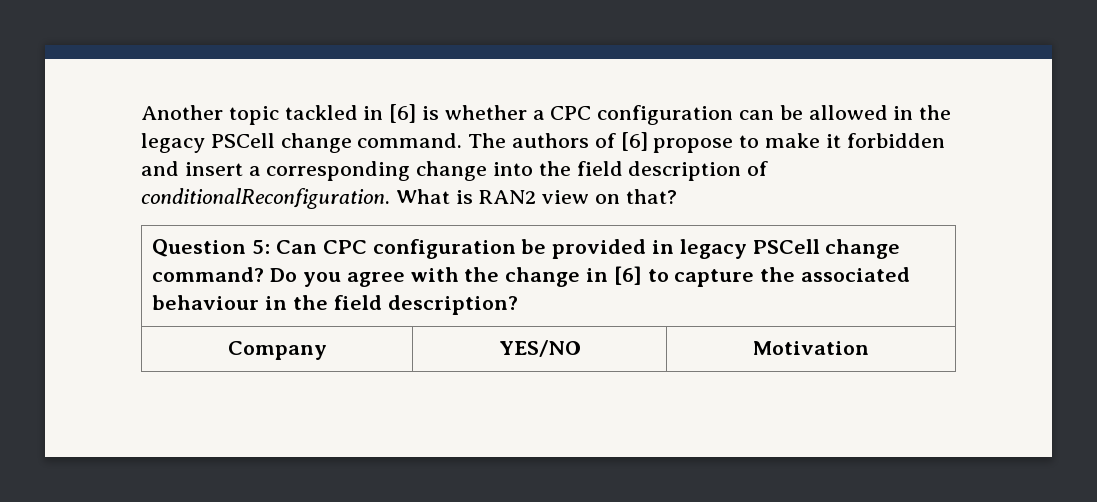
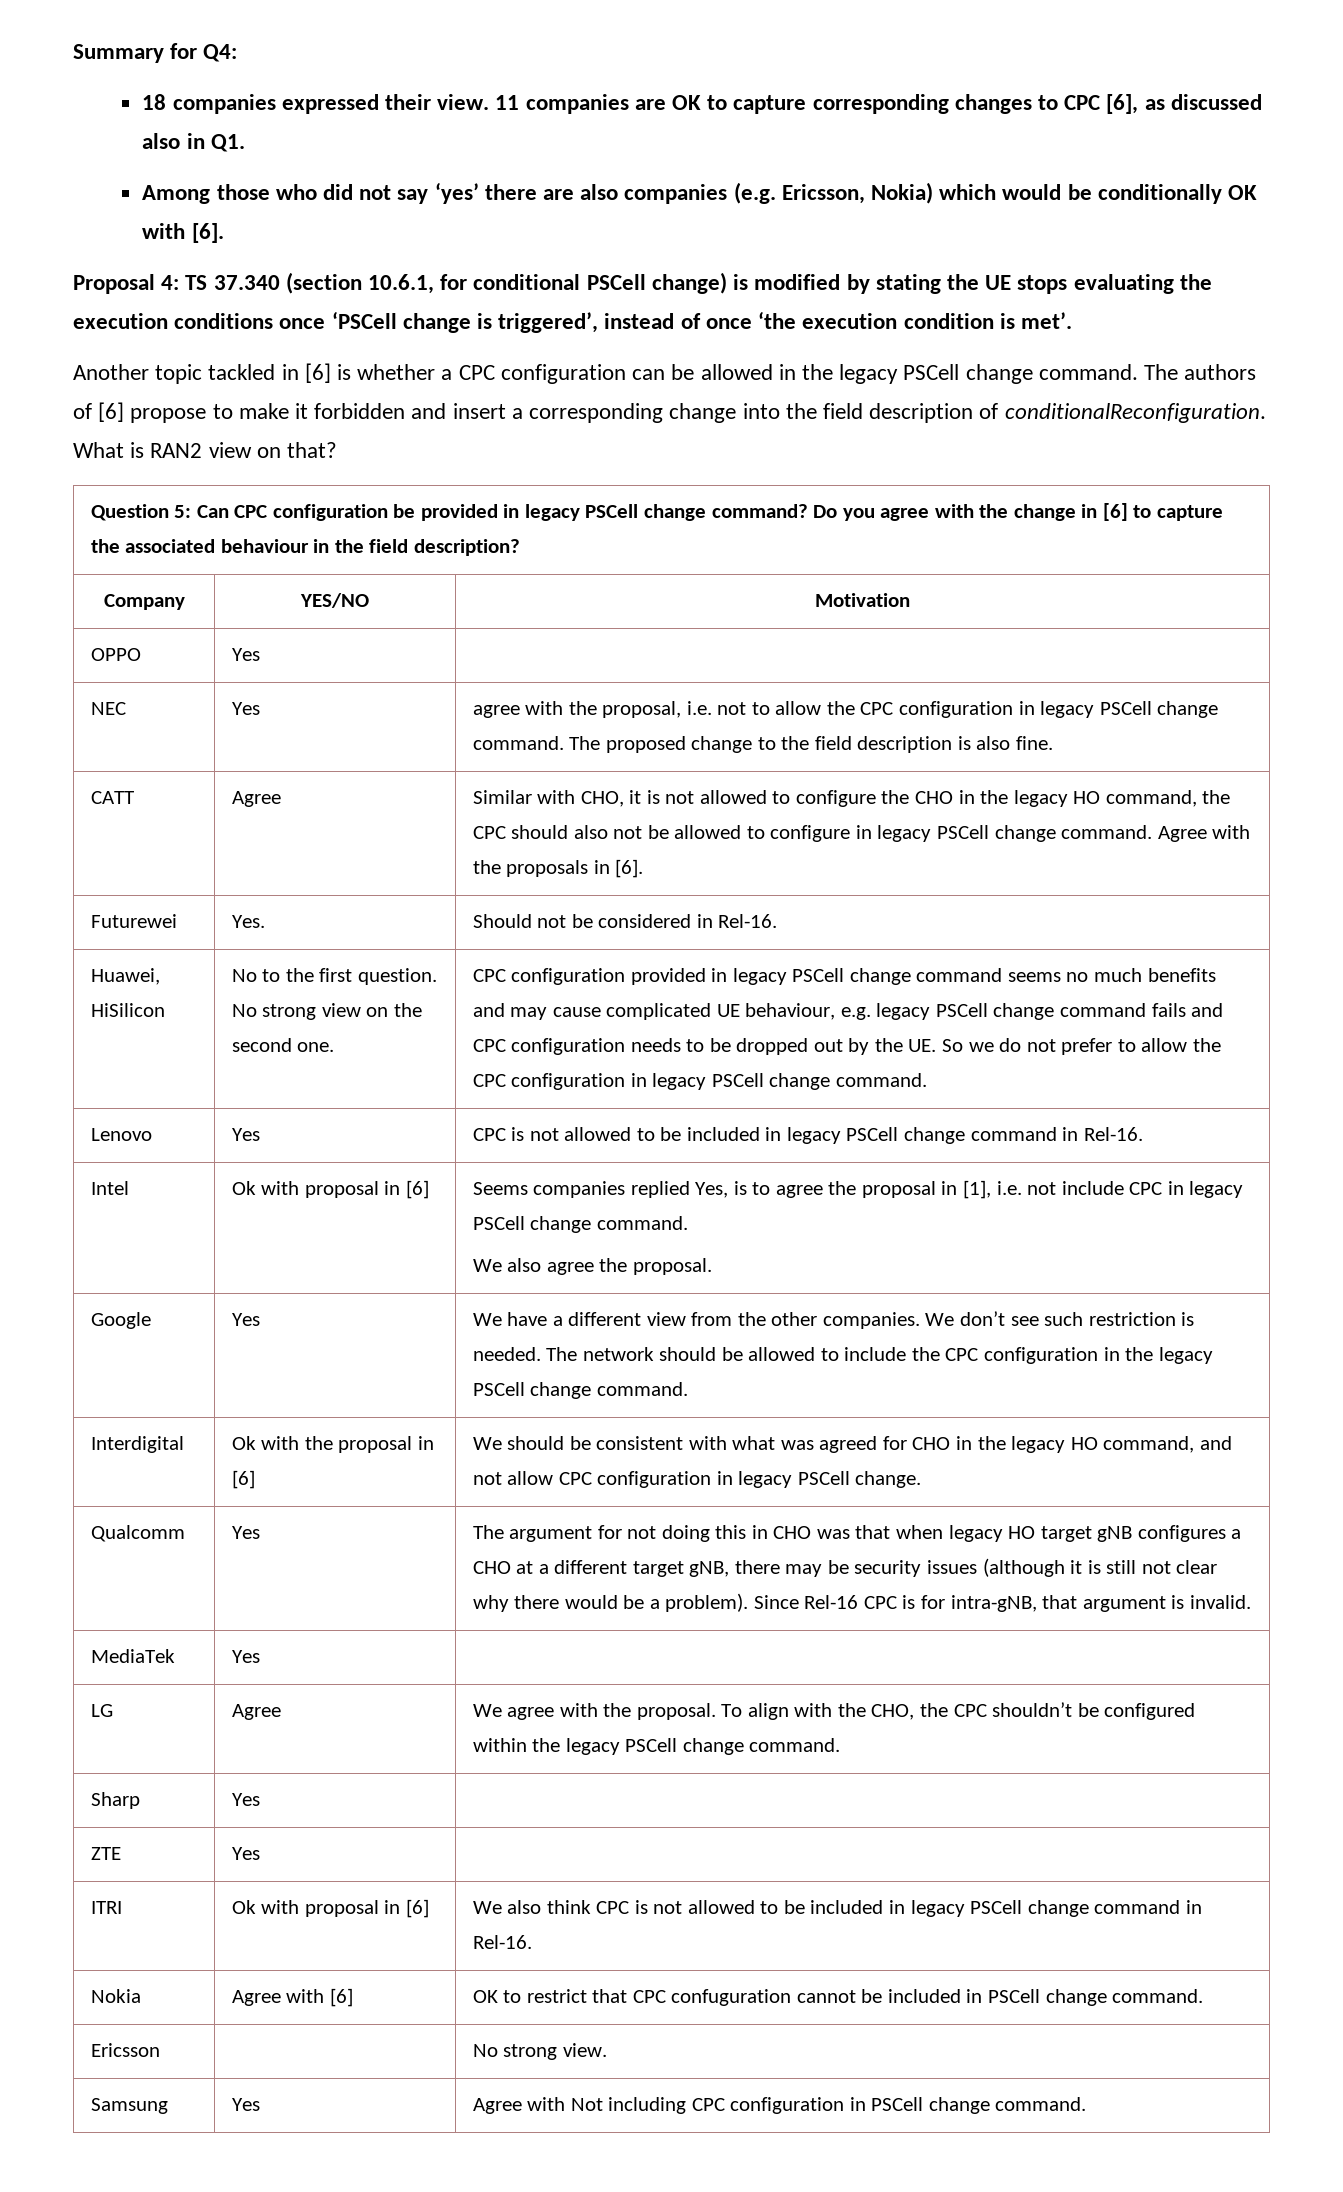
(141, 112) none -> [73,43,238,63] [142,94,1262,114] [142,133,245,152] [142,182,1258,204] [142,223,224,243] [73,272,1212,294] [73,312,1072,333] Summary for Q4: // 18 companies expressed their view. 11 companies are OK to capture corresponding changes to CPC [6], as discussed also in Q1. // Among those who did not say ‘yes’ there are also companies (e.g. Ericsson, Nokia) which would be conditionally OK with [6]. // Proposal 4: TS 37.340 (section 10.6.1, for conditional PSCell change) is modified by stating the UE stops evaluating the execution conditions once ‘PSCell change is triggered’, instead of once ‘the execution condition is met’. //
(869, 348) none -> [90,648,141,661] [231,648,260,661] [90,702,126,715] [231,702,260,715] [472,701,1219,718] [472,736,1053,753] [90,791,134,804] [231,791,281,807] [472,790,1231,807] [472,825,1251,842] [472,859,644,878] [90,914,177,928] [231,915,265,928] [472,914,778,928] [90,968,160,985] [90,1003,165,1017] [231,968,437,985] [231,1003,422,1020] [231,1038,335,1052] [472,968,1216,985] [472,1003,1224,1020] [472,1038,1221,1055] [472,1073,927,1090] [90,1128,152,1141] [231,1128,260,1141] [472,1127,1143,1144] [90,1181,129,1195] [231,1180,429,1199] [472,1180,1244,1199] [472,1216,688,1233] [472,1258,712,1275] [90,1312,151,1329] [231,1313,260,1326] [472,1311,1195,1329] [472,1347,1213,1364] [472,1382,688,1399] [90,1436,184,1453] [231,1436,434,1453] [231,1470,255,1489] [472,1436,1232,1453] [472,1471,922,1488] [90,1525,185,1542] [231,1526,260,1539] [472,1525,1242,1542] [472,1558,1218,1577] [472,1593,1251,1612] [90,1649,175,1663] [231,1650,260,1663] [90,1704,113,1717] [231,1704,281,1720] [472,1702,1196,1720] [472,1738,841,1755] [90,1792,140,1809] [231,1793,260,1806] [90,1847,121,1860] [231,1847,260,1860] [90,1901,122,1914] [231,1899,429,1918] [472,1900,1202,1917] [472,1935,532,1949] [90,1989,141,2003] [231,1988,353,2007] [472,1989,1204,2006] [90,2043,160,2057] [472,2043,607,2060] [90,2098,168,2114] [231,2098,260,2111] [472,2097,1087,2114] // OPPO | Yes | // NEC | Yes | agree with the proposal, i.e. not to allow the CPC configuration in legacy PSCell change command. The proposed change to the field description is also fine. // CATT | Agree | Similar with CHO, it is not allowed to configure the CHO in the legacy HO command, the CPC should also not be allowed to configure in legacy PSCell change command. Agree with the proposals in [6]. // Futurewei | Yes. | Should not be considered in Rel-16. // Huawei, HiSilicon | No to the first question. No strong view on the second one. | CPC configuration provided in legacy PSCell change command seems no much benefits and may cause complicated UE behaviour, e.g. legacy PSCell change command fails and CPC configuration needs to be dropped out by the UE. So we do not prefer to allow the CPC configuration in legacy PSCell change command. // Lenovo | Yes | CPC is not allowed to be included in legacy PSCell change command in Rel-16. // Intel | Ok with proposal in [6] | Seems companies replied Yes, is to agree the proposal in [1], i.e. not include CPC in legacy PSCell change command. // We also agree the proposal. // Google | Yes | We have a different view from the other companies. We don’t see such restriction is needed. The network should be allowed to include the CPC configuration in the legacy PSCell change command. // Interdigital | Ok with the proposal in [6] | We should be consistent with what was agreed for CHO in the legacy HO command, and not allow CPC configuration in legacy PSCell change. // Qualcomm | Yes | The argument for not doing this in CHO was that when legacy HO target gNB configures a CHO at a different target gNB, there may be security issues (although it is still not clear why there would be a problem). Since Rel-16 CPC is for intra-gNB, that argument is invalid. // MediaTek | Yes | // LG | Agree | We agree with the proposal. To align with the CHO, the CPC shouldn’t be configured within the legacy PSCell change command. // Sharp | Yes | // ZTE | Yes | // ITRI | Ok with proposal in [6] | We also think CPC is not allowed to be included in legacy PSCell change command in Rel-16. // Nokia | Agree with [6] | OK to restrict that CPC confuguration cannot be included in PSCell change command. // Ericsson | | No strong view. // Samsung | Yes | Agree with Not including CPC configuration in PSCell change command.

